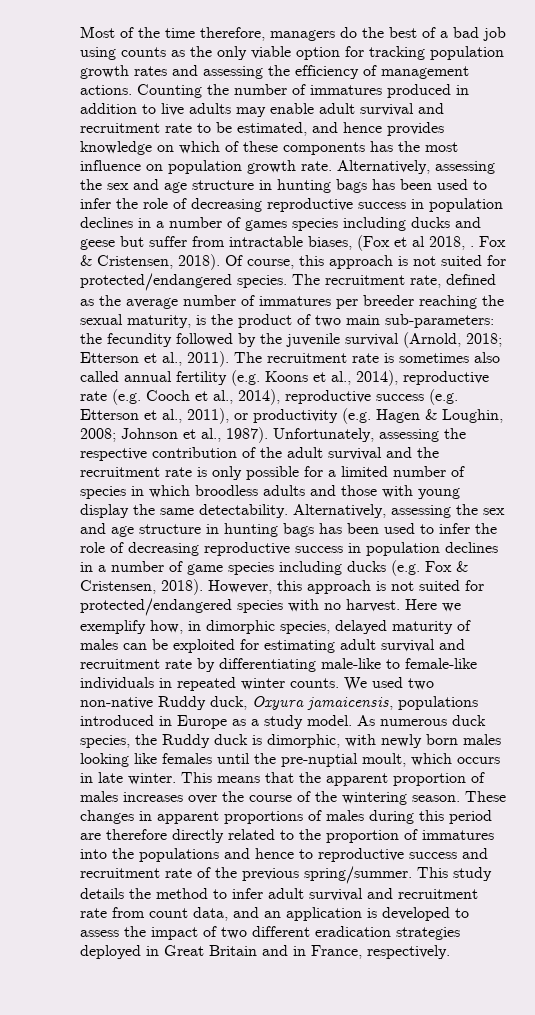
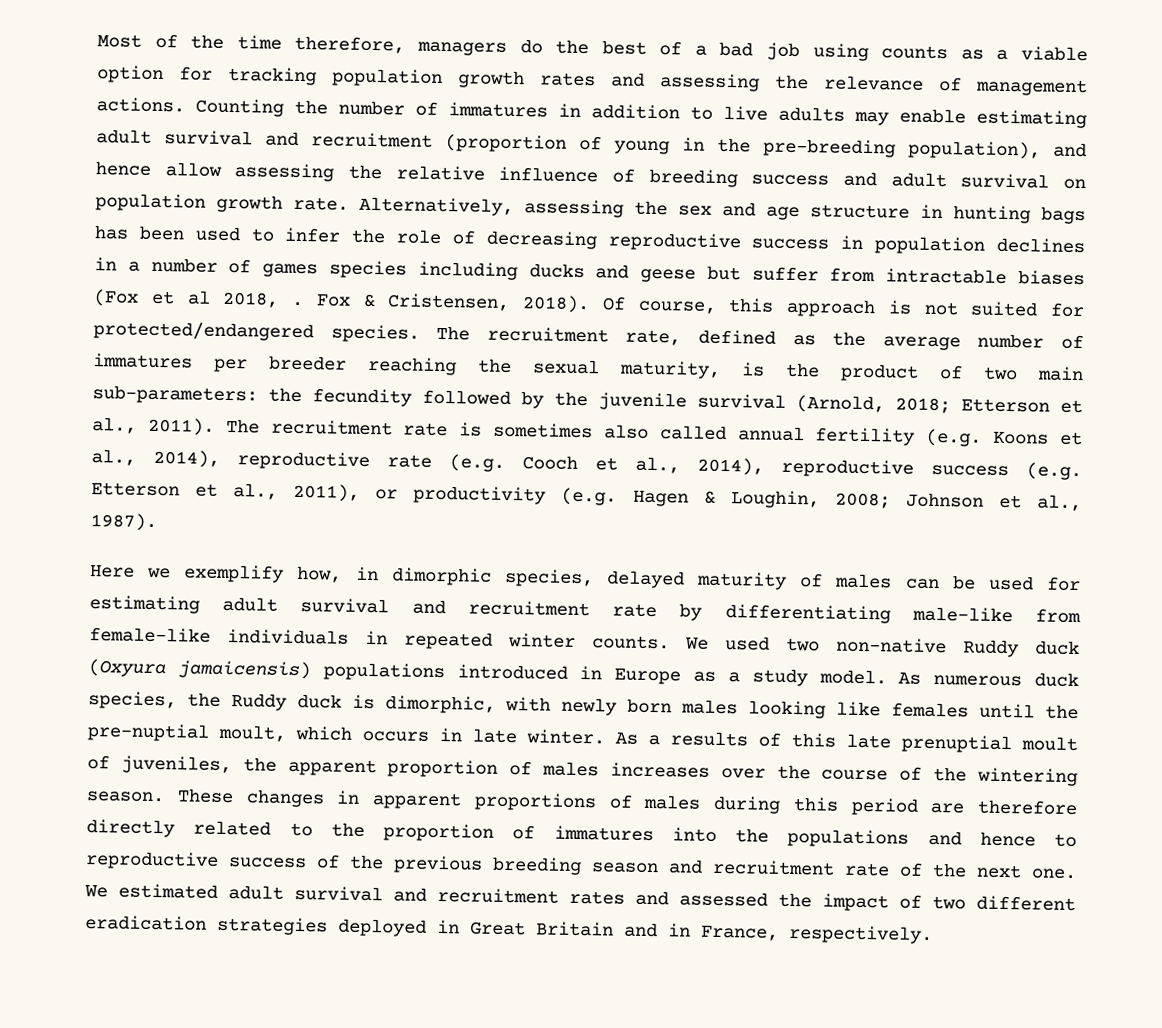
[190,46,247,60] the only -> [996,49,1009,60] a
[295,65,359,79] efficiency -> [824,75,924,91] relevance
[387,84,451,98] produced -> (548, 110) none
[319,103,444,116] [80,122,444,136] [80,141,458,155] [80,160,141,171] adult survival and recruitment rate to be estimated, and hence provides knowledge on which of these components has the most influence -> [976,109,1087,129] [96,129,1087,160] [95,161,1050,189] estimating adult survival and recruitment (proportion of young in the pre-breeding population), and hence allow assessing the relative influence of breeding success and adult survival
[308,236,352,250] biases, -> [1018,270,1086,286] biases
[273,428,466,442] [80,447,439,461] [80,466,465,480] [80,485,460,499] [80,504,505,518] [80,523,497,537] [80,542,498,556] [80,560,468,576] [80,579,484,595] [80,598,400,616] Unfortunately, assessing the respective contribution of the adult survival and the recruitment rate is only possible for a limited number of species in which broodless adults and those with young display the same detectability. Alternatively, assessing the sex and age structure in hunting bags has been used to infer the role of decreasing reproductive success in population declines in a number of game species including ducks (e.g. Fox & Cristensen, 2018). However, this approach is not suited for protected/endangered species with no harvest. -> (157, 522) //
[173,639,235,653] exploited -> [987,575,1034,591] used
[386,659,400,669] to -> [1034,608,1081,624] from
[210,696,393,710] duck, Oxyura jamaicensis, -> [1035,640,1080,656] [88,659,311,680] duck (Oxyura jamaicensis)
[181,772,294,783] This means that -> [615,731,1078,754] [87,755,232,775] As a results of this late prenuptial moult of juveniles,
(457, 855) none -> [316,854,659,876] of the previous breeding season
[242,866,492,884] [80,888,478,901] [80,907,469,921] [80,930,119,937] previous spring/summer. This study details the method to infer adult survival and recruitment rate from count data, and an application is developed to assess -> [976,864,1077,880] [84,883,768,907] next one. We estimated adult survival and recruitment rates and assessed

